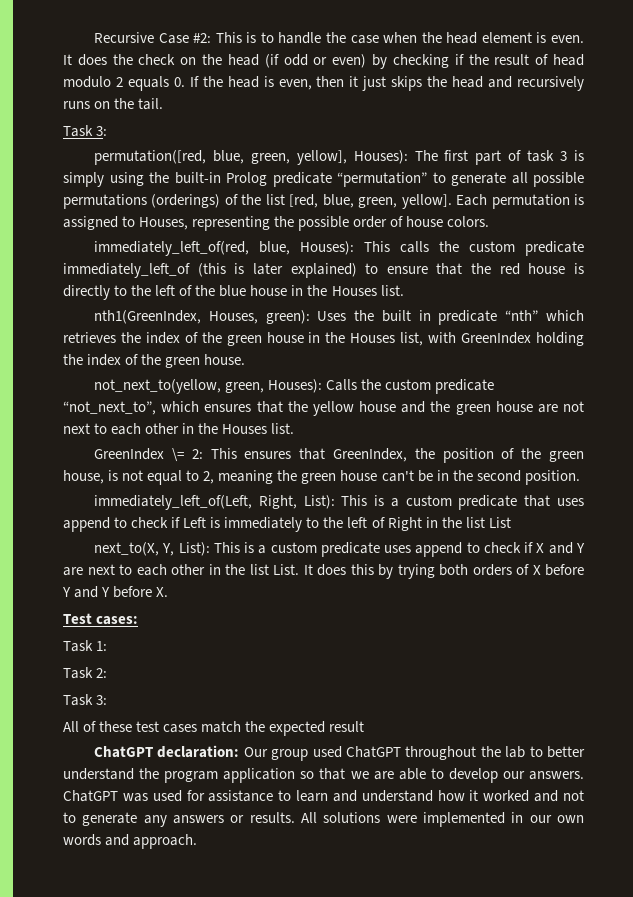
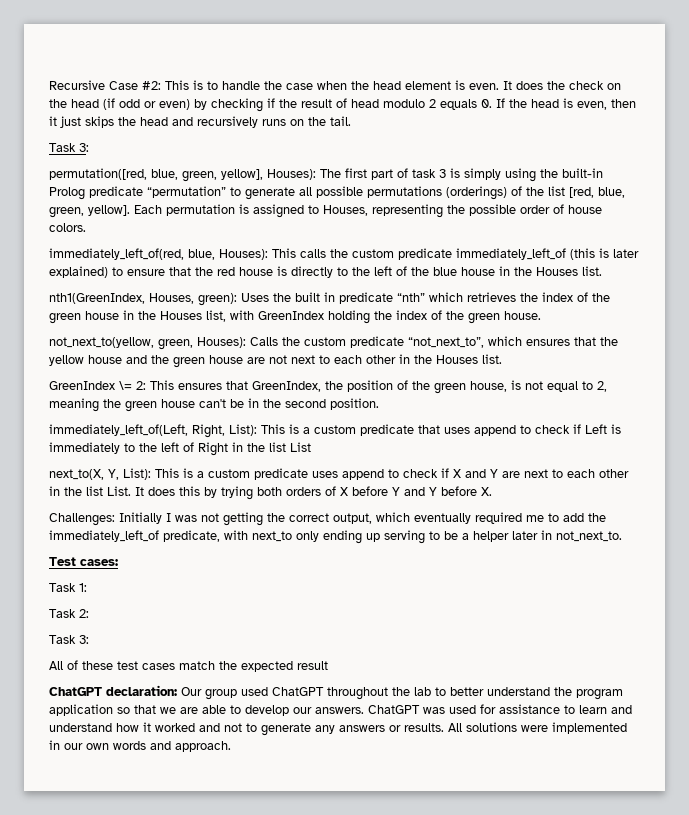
(169, 592) none -> [49,512,606,526] [49,530,622,544] // Challenges: Initially I was not getting the correct output, which eventually required me to add the immediately_left_of predicate, with next_to only ending up serving to be a helper later in not_next_to.

